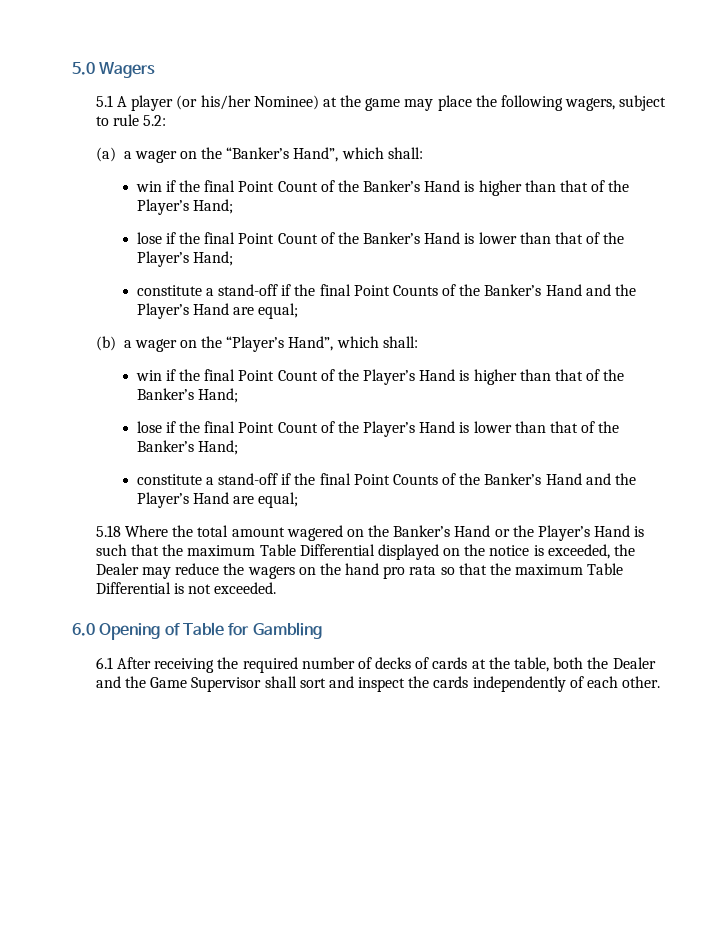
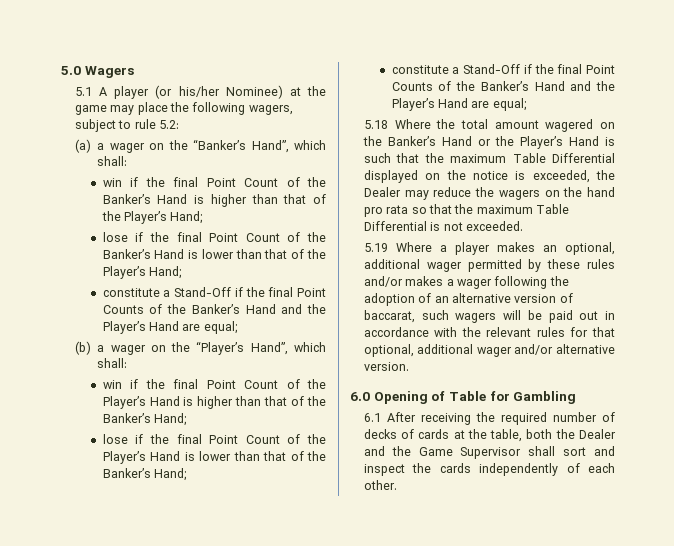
[217,284,278,296] stand-off -> [174,287,232,297] Stand-Off
[217,473,278,485] stand-off -> [463,64,521,74] Stand-Off
(277, 588) none -> [363,242,615,255] [363,259,615,272] [363,276,569,289] [363,293,573,306] [363,310,615,323] [363,327,615,337] [363,344,615,357] [363,362,409,371] // 5.19 Where a player makes an optional, additional wager permitted by these rules and/or makes a wager following the adoption of an alternative version of baccarat, such wagers will be paid out in accordance with the relevant rules for that optional, additional wager and/or alternative version.

